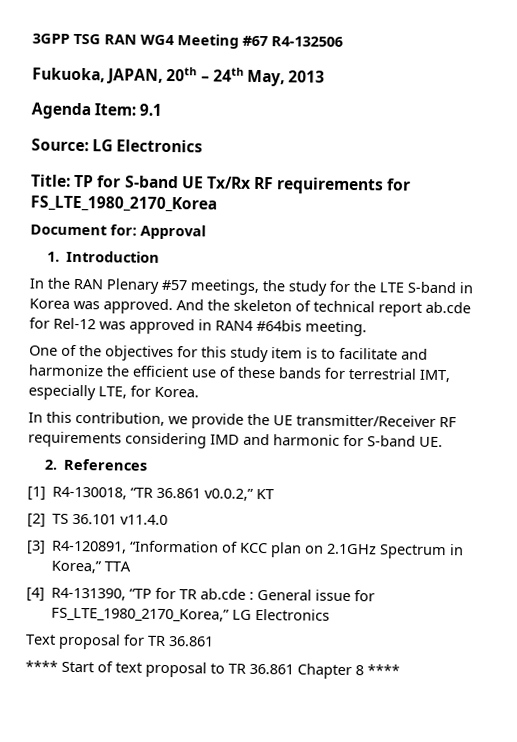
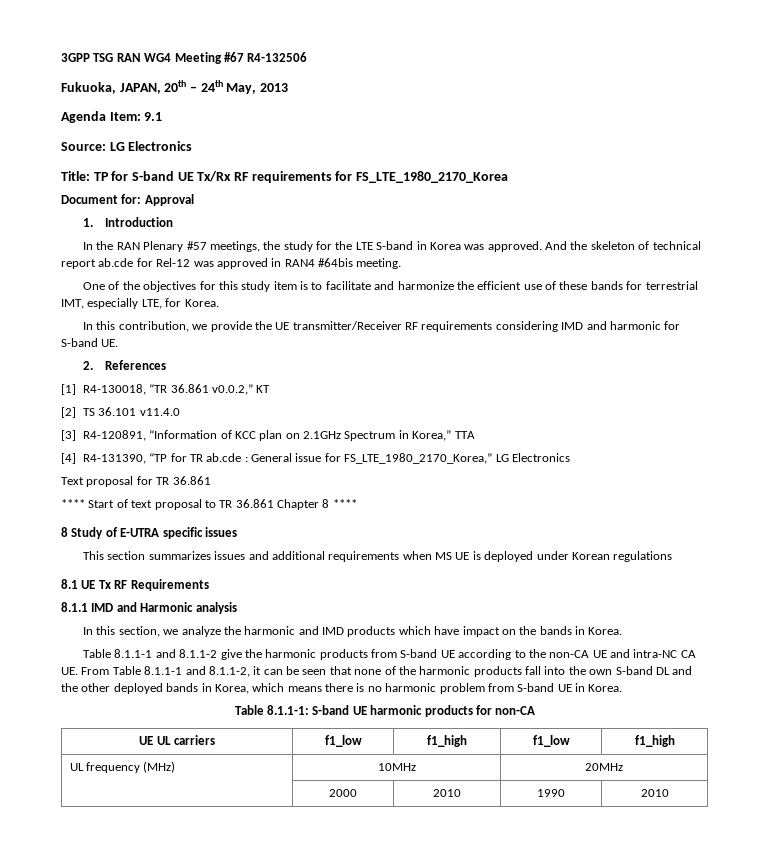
(400, 670) none -> [61,527,237,539] [83,551,673,562] [61,579,209,591] [61,602,237,614] [83,626,623,637] [83,649,696,660] [61,666,693,677] [61,683,623,694] [234,705,536,717] [139,735,215,745] [324,735,362,747] [427,735,467,747] [532,735,570,747] [634,735,675,747] [69,761,176,773] [377,763,416,771] [585,763,623,771] [329,789,357,797] [433,789,461,797] [537,789,565,797] [640,789,669,797] // 8 Study of E-UTRA specific issues // This section summarizes issues and additional requirements when MS UE is deployed under Korean regulations // 8.1 UE Tx RF Requirements // 8.1.1 IMD and Harmonic analysis // In this section, we analyze the harmonic and IMD products which have impact on the bands in Korea. // Table 8.1.1-1 and 8.1.1-2 give the harmonic products from S-band UE according to the non-CA UE and intra-NC CA UE. From Table 8.1.1-1 and 8.1.1-2, it can be seen that none of the harmonic products fall into the own S-band DL and the other deployed bands in Korea, which means there is no harmonic problem from S-band UE in Korea. // Table 8.1.1-1: S-band UE harmonic products for non-CA // UE UL carriers | f1_low | f1_high | f1_low | f1_high // UL frequency (MHz) | 10MHz | 20MHz // | 2000 | 2010 | 1990 | 2010

